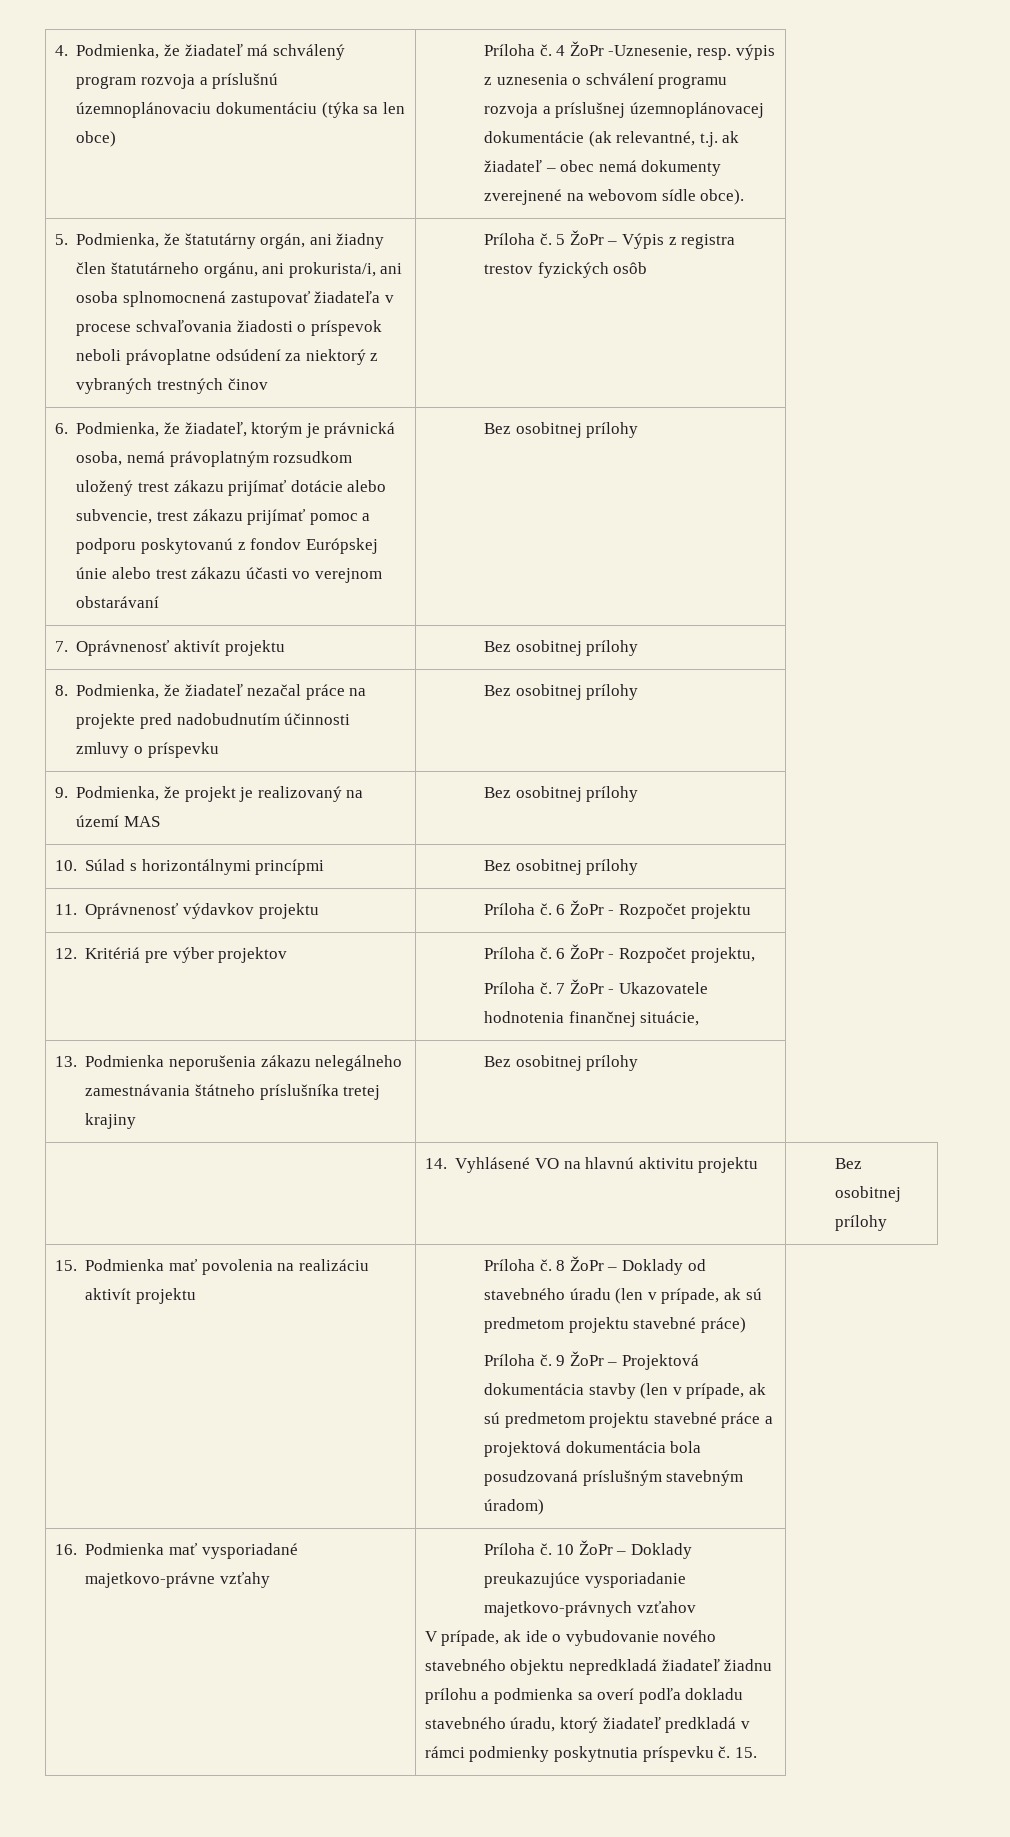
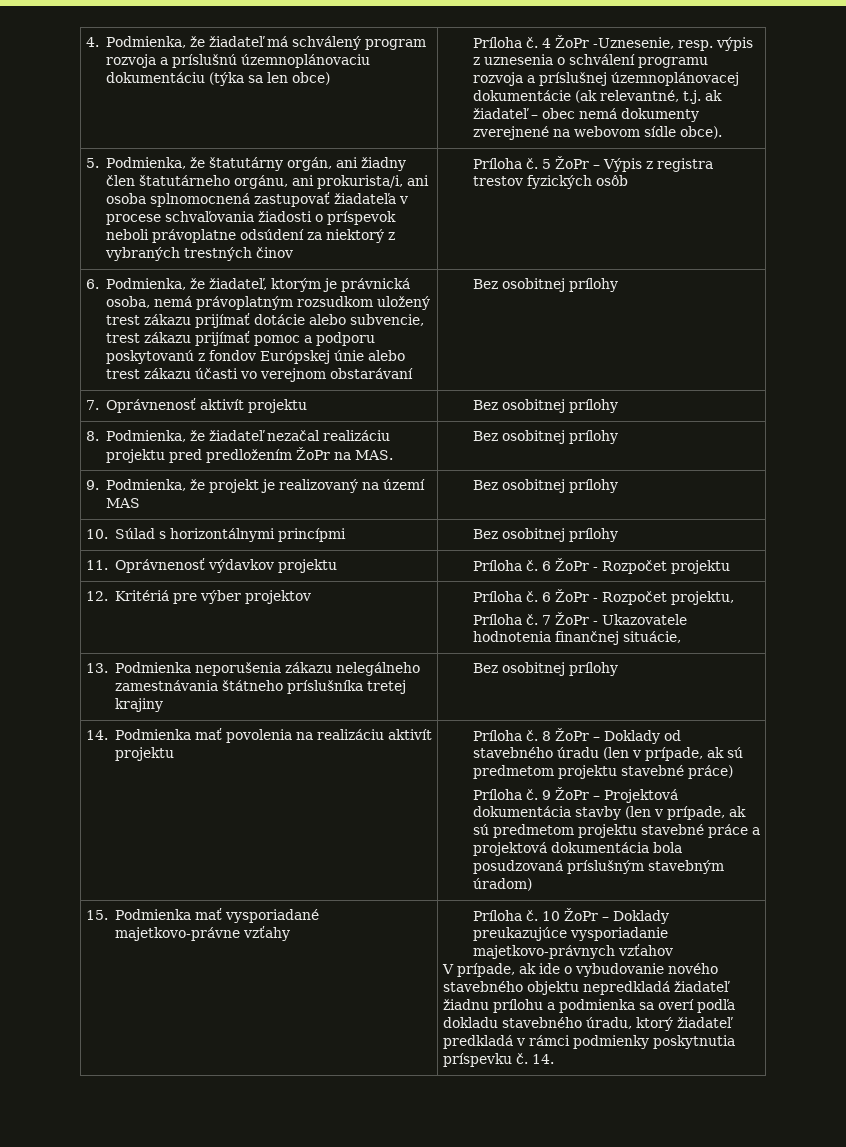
[305,684,367,700] [76,713,351,729] [76,742,219,758] práce na projekte pred nadobudnutím účinnosti zmluvy o príspevku -> [322,430,390,441] [105,447,393,463] realizáciu projektu pred predložením ŽoPr na MAS.
[424,1157,759,1173] [834,1158,862,1169] [834,1186,901,1202] [834,1215,887,1231] [54,1260,77,1271] | 14. Vyhlásené VO na hlavnú aktivitu projektu | Bez osobitnej prílohy // 15. -> [86,730,109,740] 14.
[54,1544,77,1555] 16. -> [86,910,109,920] 15.
[734,1747,757,1758] 15. -> [532,1054,555,1064] 14.

